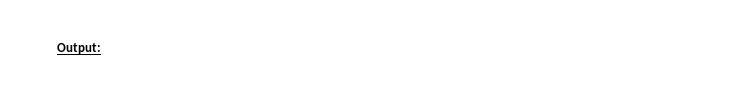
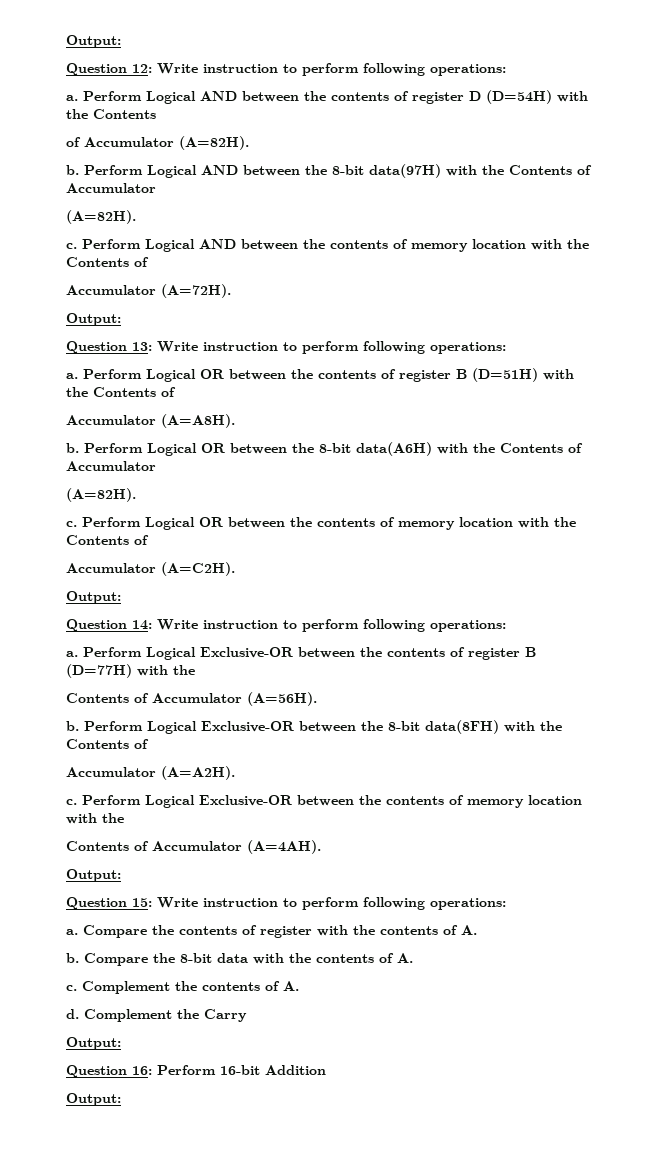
[57,43,101,54] Output: -> [66,35,121,48] [66,63,506,76] [66,90,588,104] [66,109,156,119] [66,136,249,150] [66,164,592,178] [66,183,156,193] [66,210,136,224] [66,239,589,252] [66,257,149,267] [66,284,231,298] [66,313,121,326] [66,341,506,354] [66,368,574,382] [66,387,176,397] [66,414,235,428] [66,442,583,456] [66,461,156,471] [66,488,136,502] [66,517,576,530] [66,535,149,545] [66,562,235,576] [66,591,121,604] [66,619,506,632] [66,647,536,660] [66,664,195,678] [66,692,317,706] [66,720,562,734] [66,739,149,749] [66,766,235,780] [66,795,582,808] [66,813,124,824] [66,840,321,854] [66,869,121,882] [66,897,506,910] [66,925,477,938] [66,953,413,966] [66,981,299,994] [66,1009,247,1022] [66,1037,121,1050] [66,1065,326,1078] [66,1093,121,1106] Output: // Question 12: Write instruction to perform following operations: // a. Perform Logical AND between the contents of register D (D=54H) with the Contents // of Accumulator (A=82H). // b. Perform Logical AND between the 8-bit data(97H) with the Contents of Accumulator // (A=82H). // c. Perform Logical AND between the contents of memory location with the Contents of // Accumulator (A=72H). // Output: // Question 13: Write instruction to perform following operations: // a. Perform Logical OR between the contents of register B (D=51H) with the Contents of // Accumulator (A=A8H). // b. Perform Logical OR between the 8-bit data(A6H) with the Contents of Accumulator // (A=82H). // c. Perform Logical OR between the contents of memory location with the Contents of // Accumulator (A=C2H). // Output: // Question 14: Write instruction to perform following operations: // a. Perform Logical Exclusive-OR between the contents of register B (D=77H) with the // Contents of Accumulator (A=56H). // b. Perform Logical Exclusive-OR between the 8-bit data(8FH) with the Contents of // Accumulator (A=A2H). // c. Perform Logical Exclusive-OR between the contents of memory location with the // Contents of Accumulator (A=4AH). // Output: // Question 15: Write instruction to perform following operations: // a. Compare the contents of register with the contents of A. // b. Compare the 8-bit data with the contents of A. // c. Complement the contents of A. // d. Complement the Carry // Output: // Question 16: Perform 16-bit Addition // Output:

